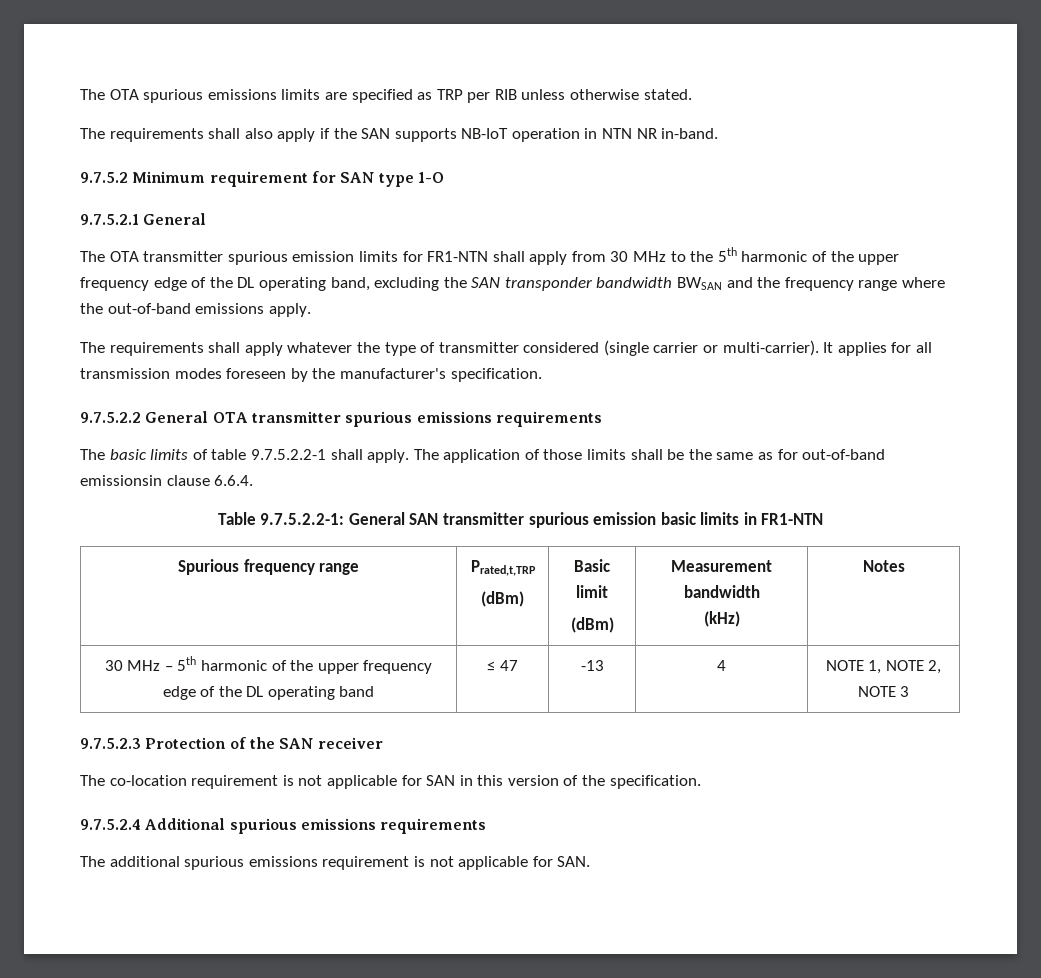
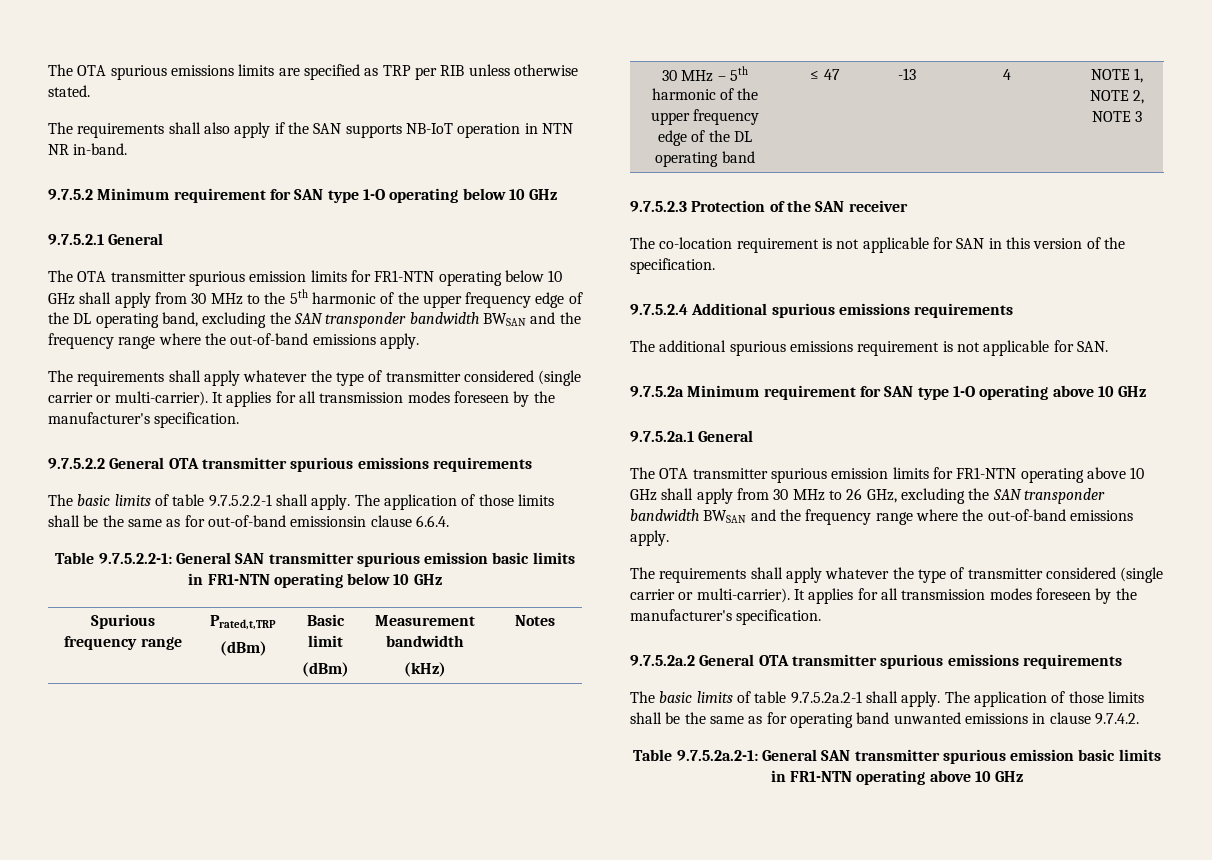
(444, 177) none -> [389,188,558,203] operating below 10 GHz
(489, 256) none -> [438,270,563,286] [48,293,75,305] operating below 10 GHz
(824, 519) none -> [273,573,442,588] operating below 10 GHz
(591, 861) none -> [630,385,1147,400] [630,430,754,442] [630,467,1145,483] [630,488,1105,504] [630,509,1133,525] [630,530,669,546] [630,567,1164,583] [630,588,1137,604] [630,609,822,625] [630,654,1122,669] [630,691,1144,707] [630,712,1139,728] [633,749,1161,764] [770,770,1024,785] // 9.7.5.2a Minimum requirement for SAN type 1-O operating above 10 GHz // 9.7.5.2a.1 General // The OTA transmitter spurious emission limits for FR1-NTN operating above 10 GHz shall apply from 30 MHz to 26 GHz, excluding the SAN transponder bandwidth BWSAN and the frequency range where the out-of-band emissions apply. // The requirements shall apply whatever the type of transmitter considered (single carrier or multi-carrier). It applies for all transmission modes foreseen by the manufacturer's specification. // 9.7.5.2a.2 General OTA transmitter spurious emissions requirements // The basic limits of table 9.7.5.2a.2-1 shall apply. The application of those limits shall be the same as for operating band unwanted emissions in clause 9.7.4.2. // Table 9.7.5.2a.2-1: General SAN transmitter spurious emission basic limits in FR1-NTN operating above 10 GHz

